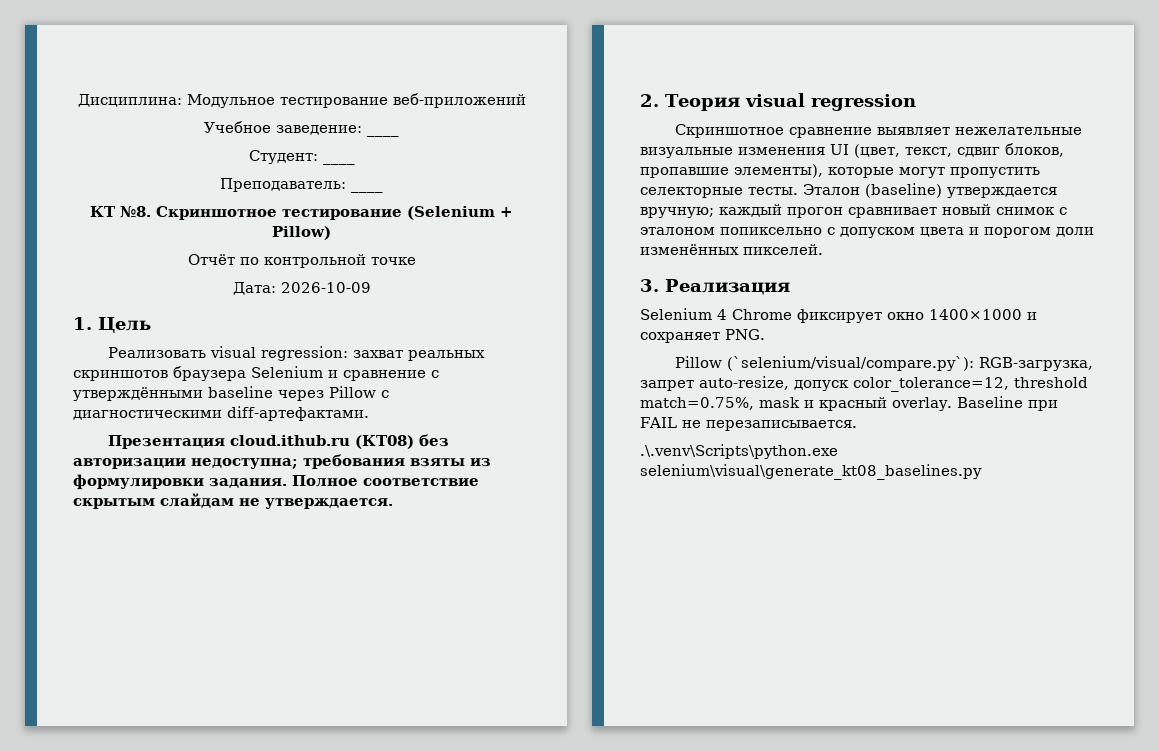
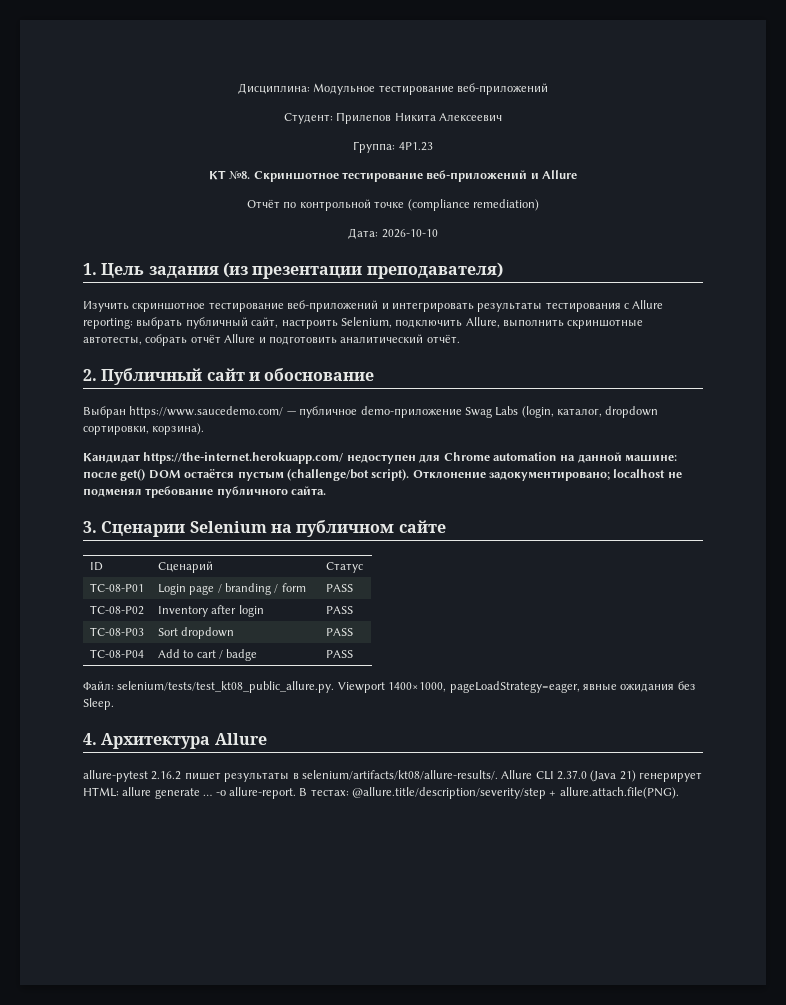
[204,121,399,137] [248,150,355,165] [220,178,383,193] Учебное заведение: ____ // Студент: ____ // Преподаватель: ____ -> [283,112,503,124] [353,141,433,153] Студент: Прилепов Никита Алексеевич // Группа: 4P1.23
[407,206,513,220] [272,226,331,240] (Selenium + Pillow) -> [426,170,578,182] веб-приложений и Allure
(416, 261) none -> [407,199,539,211] (compliance remediation)
[280,282,371,293] 2026-10-09 -> [381,229,438,238] 2026-10-10
[107,346,485,361] [73,366,439,381] [73,386,389,401] [73,406,369,421] [107,434,449,449] [73,454,491,469] [73,474,479,490] [73,493,393,509] [640,93,916,111] [674,124,1082,138] [640,143,1064,158] [640,164,1040,178] [640,183,1057,198] [640,204,1067,218] [640,227,1094,238] [640,244,823,255] [640,279,790,295] [640,308,1037,323] [640,329,765,343] [674,356,1093,371] [640,376,1088,392] [640,396,1058,411] [640,417,857,431] [640,444,838,459] [640,464,982,480] // Реализовать visual regression: захват реальных скриншотов браузера Selenium и сравнение с утверждёнными baseline через Pillow с диагностическими diff-артефактами. // Презентация cloud.ithub.ru (КТ08) без авторизации недоступна; требования взяты из формулировки задания. Полное соответствие скрытым слайдам не утверждается. // 2. Теория visual regression // Скриншотное сравнение выявляет нежелательные визуальные изменения UI (цвет, текст, сдвиг блоков, пропавшие элементы), которые могут пропустить селекторные тесты. Эталон (baseline) утверждается вручную; каждый прогон сравнивает новый снимок с эталоном попиксельно с допуском цвета и порогом доли изменённых пикселей. // 3. Реализация // Selenium 4 Chrome фиксирует окно 1400×1000 и сохраняет PNG. // Pillow (`selenium/visual/compare.py`): RGB-загрузка, запрет auto-resize, допуск color_tolerance=12, threshold match=0.75%, mask и красный overlay. Baseline при FAIL не перезаписывается. // .\.venv\Scripts\python.exe selenium\visual\generate_kt08_baselines.py -> [148,262,503,279] [83,300,664,312] [83,317,644,329] [83,334,460,346] [83,368,375,385] [83,406,659,418] [83,423,205,435] [83,452,677,464] [83,469,682,481] [83,486,327,498] [83,520,446,537] [89,562,103,571] [157,561,213,573] [325,562,363,573] [89,583,144,592] [157,583,306,595] [325,584,353,592] [89,605,144,615] [157,605,264,617] [325,606,353,614] [89,627,144,636] [157,627,235,639] [325,628,353,636] [89,649,144,658] [157,649,258,661] [325,650,353,658] [83,681,696,693] [83,698,114,710] [83,733,267,749] [83,770,703,782] [83,787,679,799] задания (из презентации преподавателя) // Изучить скриншотное тестирование веб-приложений и интегрировать результаты тестирования с Allure reporting: выбрать публичный сайт, настроить Selenium, подключить Allure, выполнить скриншотные автотесты, собрать отчёт Allure и подготовить аналитический отчёт. // 2. Публичный сайт и обоснование // Выбран https://www.saucedemo.com/ — публичное demo-приложение Swag Labs (login, каталог, dropdown сортировки, корзина). // Кандидат https://the-internet.herokuapp.com/ недоступен для Chrome automation на данной машине: после get() DOM остаётся пустым (challenge/bot script). Отклонение задокументировано; localhost не подменял требование публичного сайта. // 3. Сценарии Selenium на публичном сайте // ID | Сценарий | Статус // TC-08-P01 | Login page / branding / form | PASS // TC-08-P02 | Inventory after login | PASS // TC-08-P03 | Sort dropdown | PASS // TC-08-P04 | Add to cart / badge | PASS // Файл: selenium/tests/test_kt08_public_allure.py. Viewport 1400×1000, pageLoadStrategy=eager, явные ожидания без Sleep. // 4. Архитектура Allure // allure-pytest 2.16.2 пишет результаты в selenium/artifacts/kt08/allure-results/. Allure CLI 2.37.0 (Java 21) генерирует HTML: allure generate … -o allure-report. В тестах: @allure.title/description/severity/step + allure.attach.file(PNG).

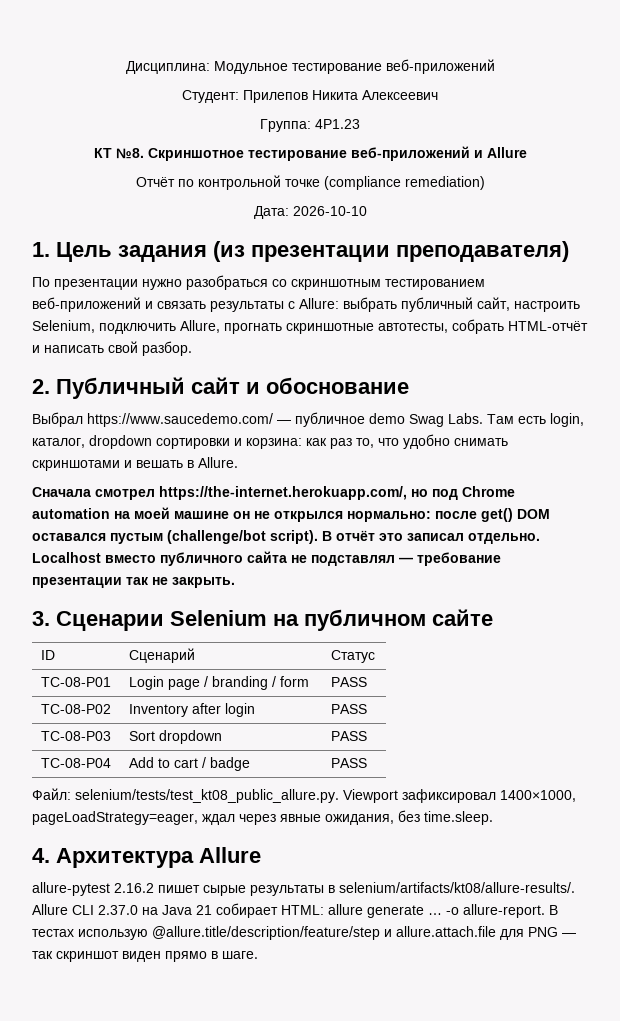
[83,300,664,312] [83,318,133,329] Изучить скриншотное тестирование веб-приложений и интегрировать результаты тестирования с Allure reporting: -> [32,275,485,290] [32,297,339,312] По презентации нужно разобраться со скриншотным тестированием веб-приложений и связать результаты с Allure:
[503,319,564,327] выполнить -> [224,323,282,334] прогнать
[190,334,460,345] отчёт Allure и подготовить аналитический отчёт. -> [508,321,588,331] [32,341,192,356] HTML-отчёт и написать свой разбор.
[83,406,126,418] Выбран -> [32,412,83,427] Выбрал
[360,406,659,418] [83,423,205,435] [83,452,677,464] demo-приложение Swag Labs (login, каталог, dropdown сортировки, корзина). // Кандидат https://the-internet.herokuapp.com/ недоступен для Chrome automation на данной машине: -> [369,413,584,427] [32,434,508,449] [32,457,238,471] [32,486,515,500] [32,507,431,522] demo Swag Labs. Там есть login, каталог, dropdown сортировки и корзина: как раз то, что удобно снимать скриншотами и вешать в Allure. // Сначала смотрел https://the-internet.herokuapp.com/, но под Chrome automation на моей машине он не открылся нормально:
[184,469,235,478] остаётся -> [32,533,106,541] оставался
[412,469,682,481] [83,486,327,498] Отклонение задокументировано; localhost не подменял требование публичного сайта. -> [322,530,540,544] [32,551,501,566] [32,577,235,588] В отчёт это записал отдельно. Localhost вместо публичного сайта не подставлял — требование презентации так не закрыть.
(385, 687) none -> [402,789,496,803] зафиксировал
[582,681,696,692] [83,698,114,710] явные ожидания без Sleep. -> [202,810,493,825] ждал через явные ожидания, без time.sleep.
(221, 776) none -> [203,885,246,896] сырые
[590,770,703,782] (Java 21) генерирует -> [142,903,278,918] на Java 21 собирает
[310,787,679,799] тестах: @allure.title/description/severity/step + allure.attach.file(PNG). -> [32,926,576,940] [32,951,258,962] тестах использую @allure.title/description/feature/step и allure.attach.file для PNG — так скриншот виден прямо в шаге.

